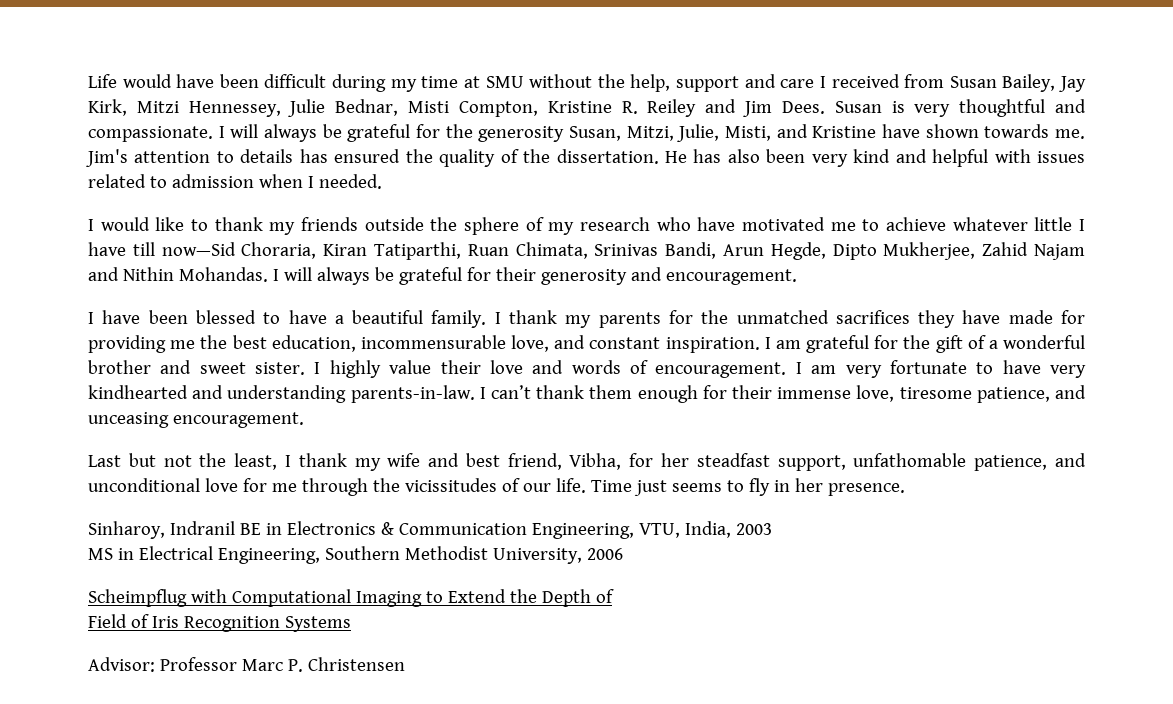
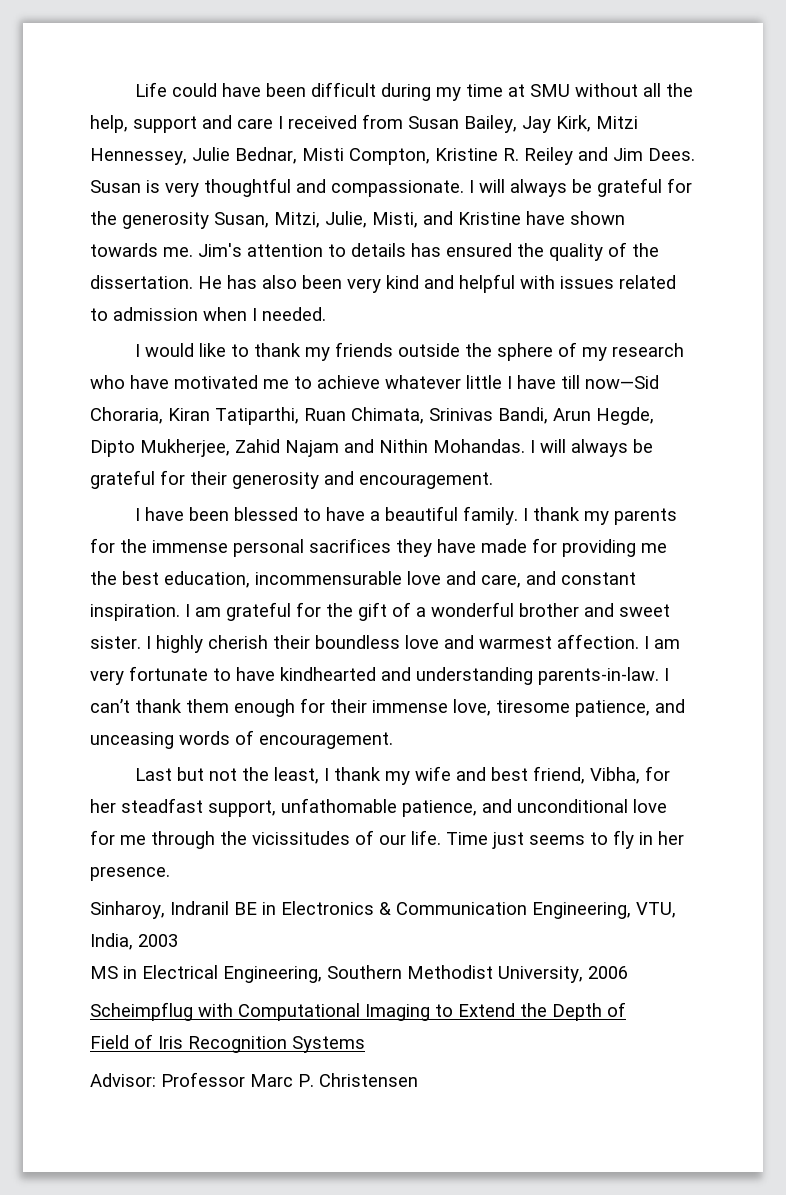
[122,74,172,88] would -> [171,83,217,97] could
(593, 81) none -> [642,83,661,97] all
[736,310,829,324] unmatched -> [152,539,304,557] immense personal
[511,335,549,352] love, -> [407,571,521,588] love and care,
[389,360,787,378] value their love and words of encouragement. -> [208,634,639,649] cherish their boundless love and warmest affection.
[1049,365,1086,378] very -> (275, 674) none
(169, 420) none -> [179,730,254,745] words of

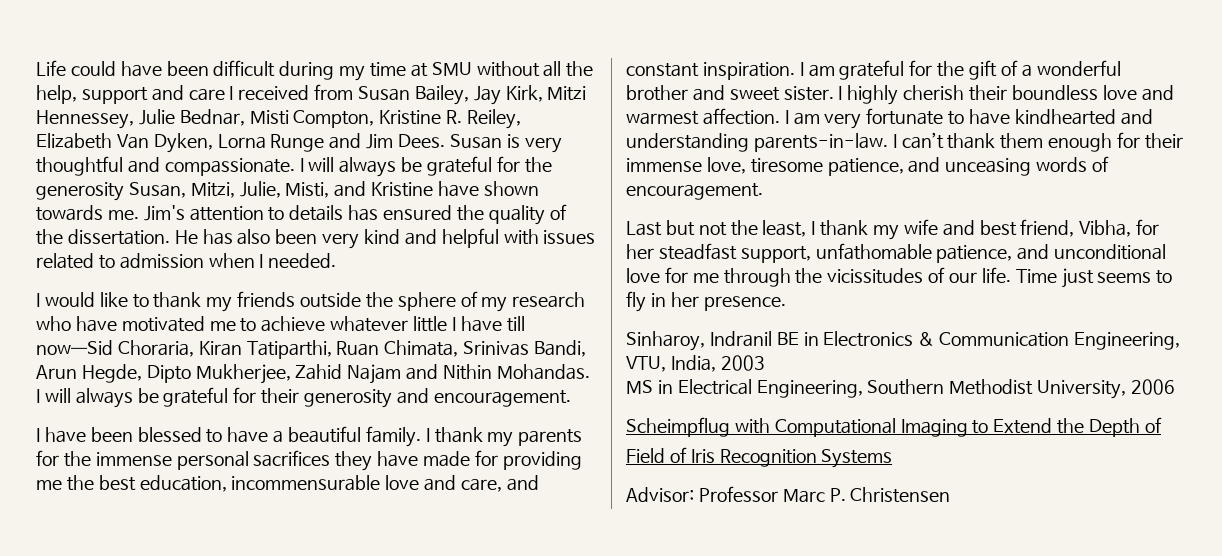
[524,147,573,165] Reiley -> [467,109,522,129] [36,133,325,153] Reiley, Elizabeth Van Dyken, Lorna Runge

